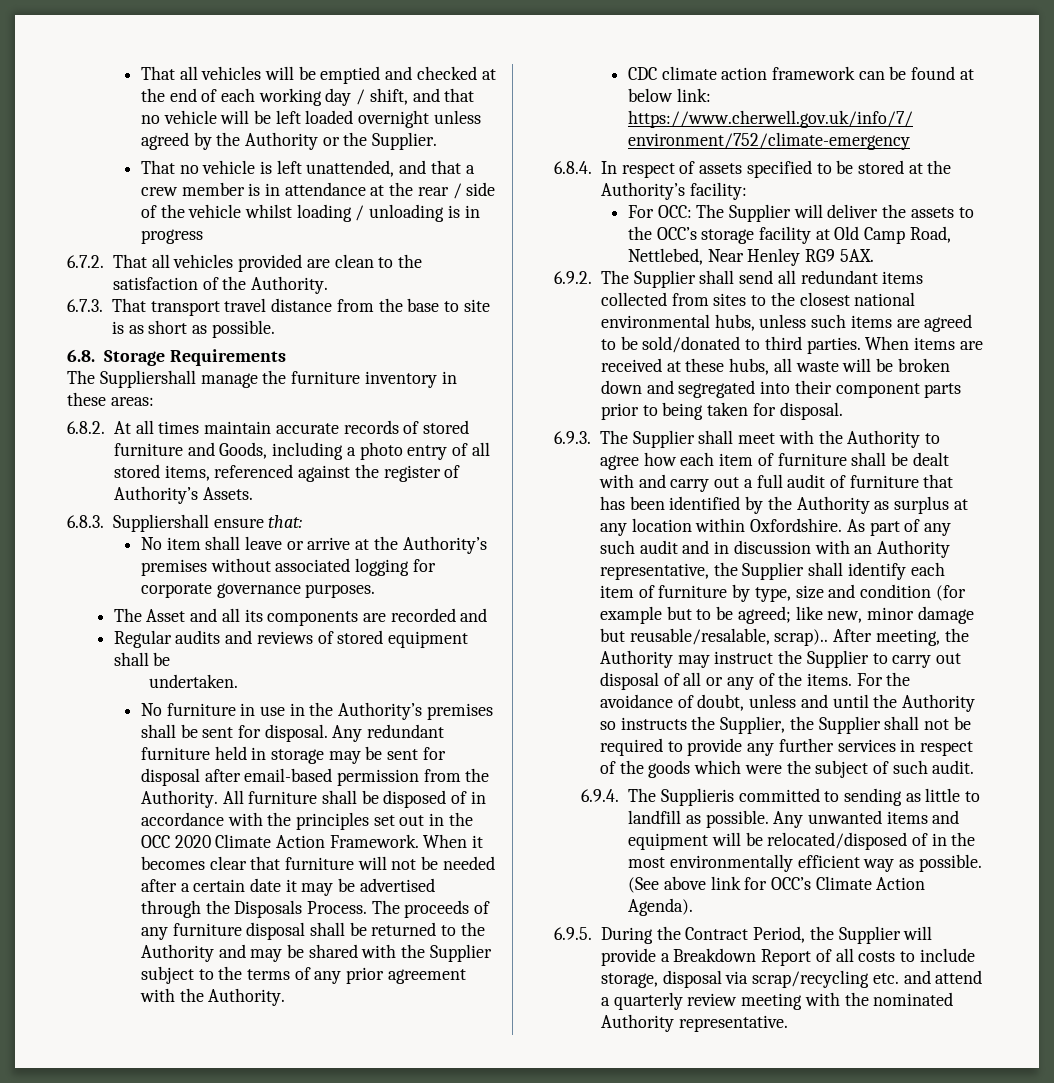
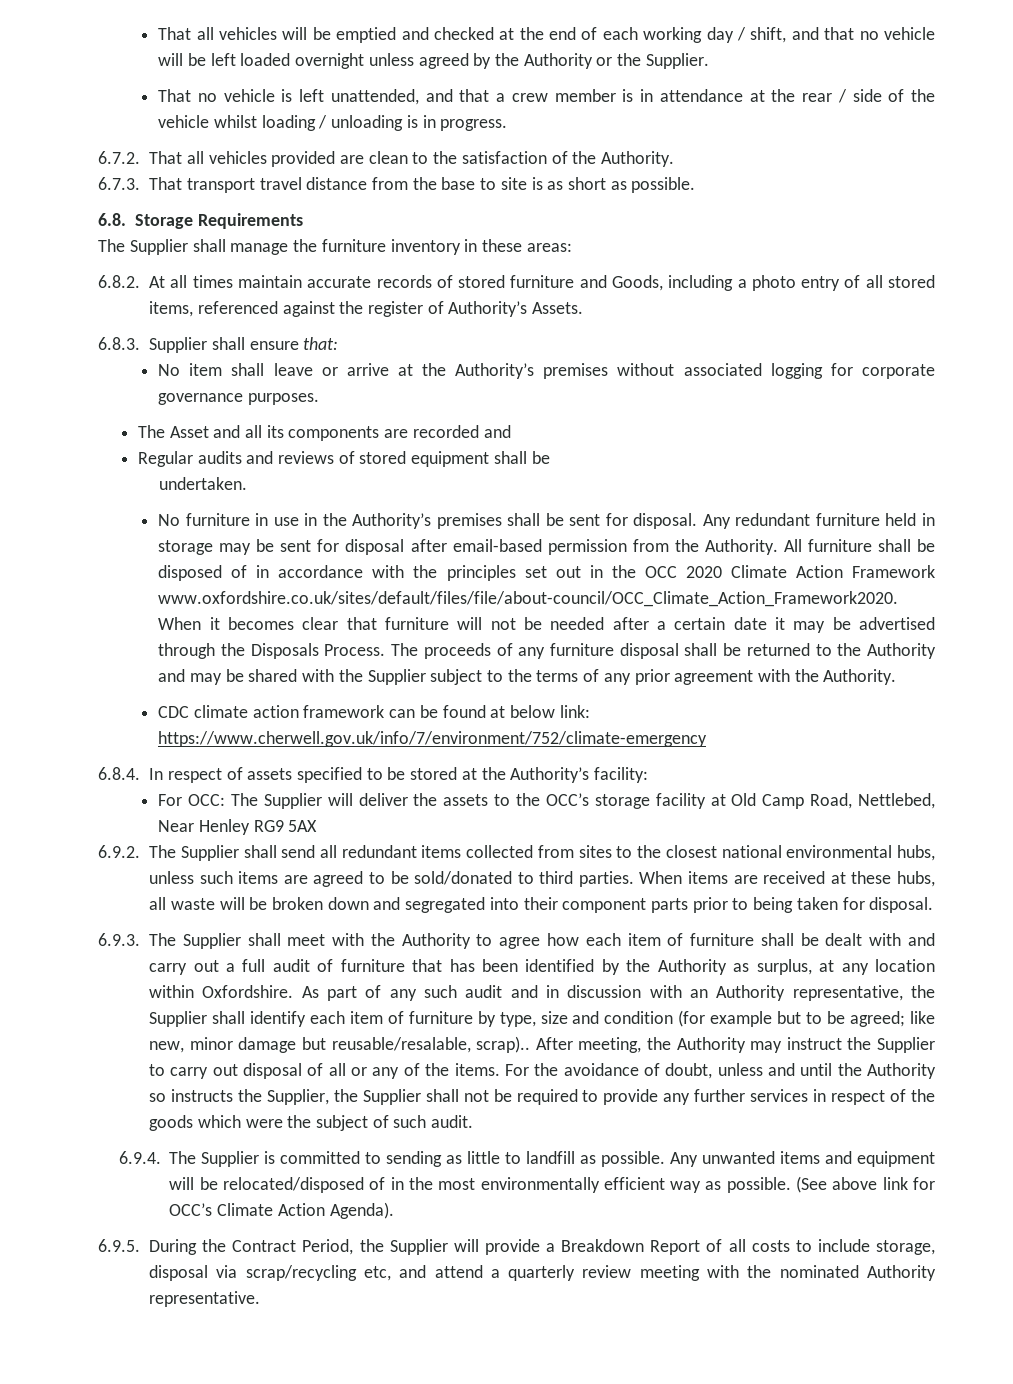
[140,229,203,244] progress -> [440,119,508,131] progress.
[99,370,196,388] Suppliershall -> [130,239,226,255] Supplier shall
[112,514,209,532] Suppliershall -> [149,337,245,353] Supplier shall
[329,834,419,848] Framework. -> [851,565,935,578] [158,591,899,607] Framework www.oxfordshire.co.uk/sites/default/files/file/about-council/OCC_Climate_Action_Framework2020.
[839,249,874,262] 5AX. -> [288,820,318,832] 5AX
[894,496,950,514] surplus -> [756,959,812,975] surplus,
[660,788,734,806] Supplieris -> [201,1151,276,1167] Supplier is
[872,973,899,984] etc. -> [363,1266,391,1281] etc,

